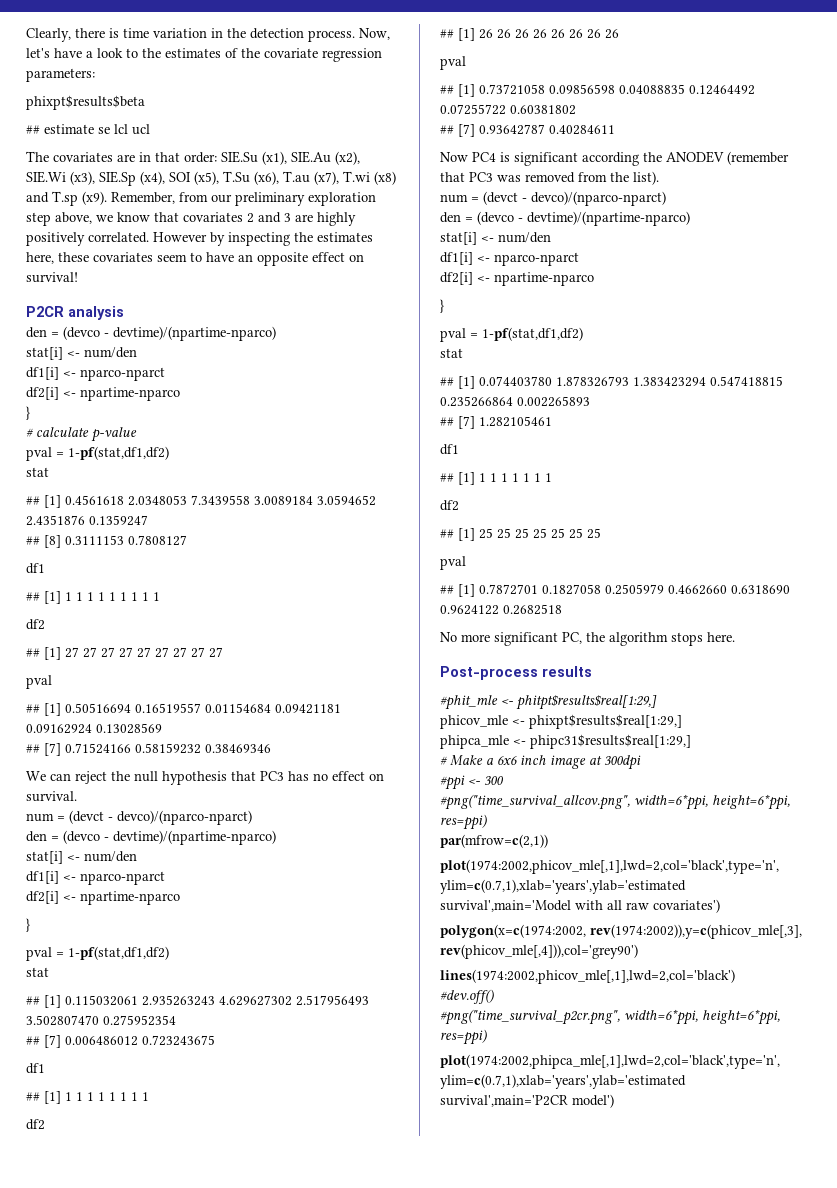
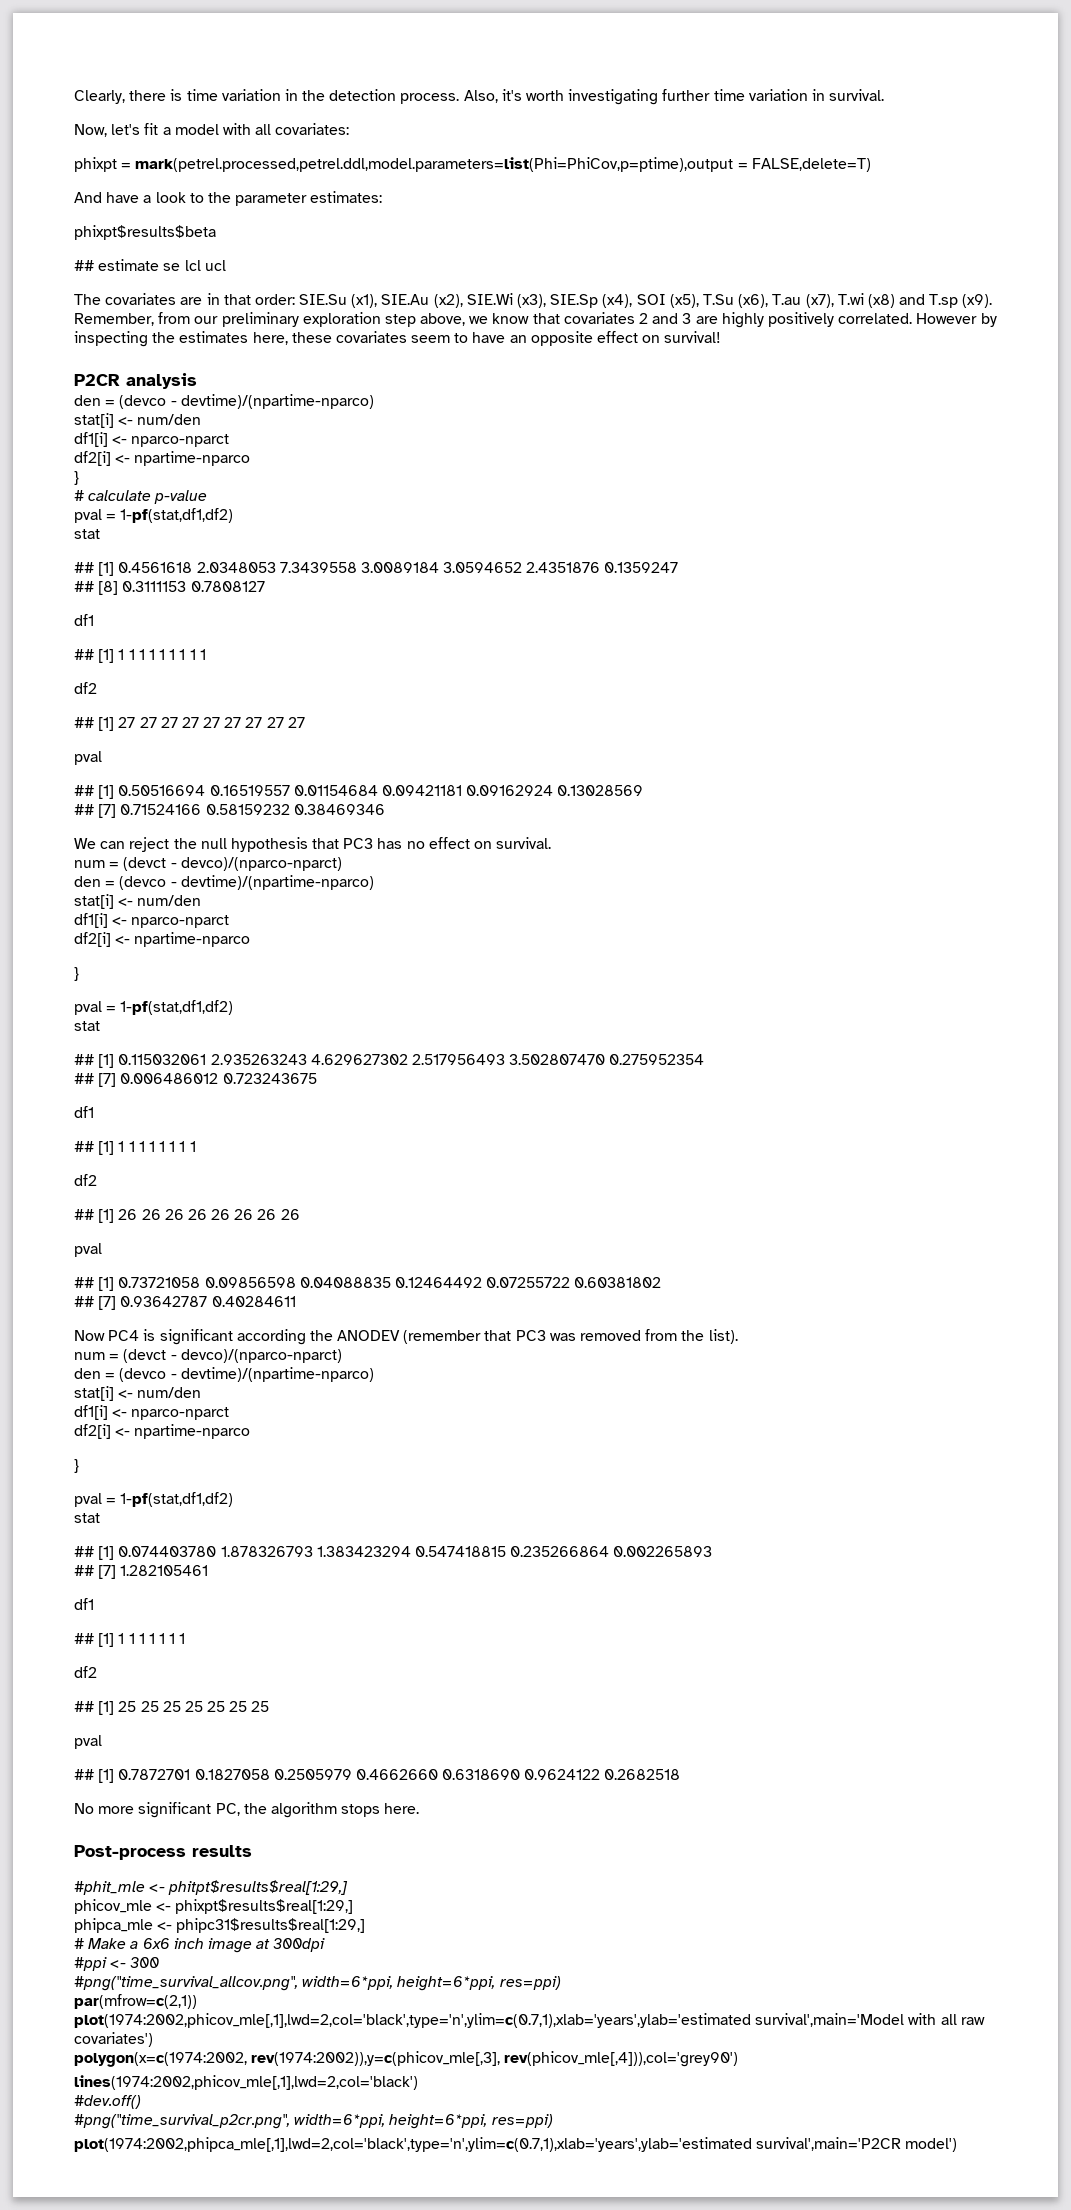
[359,28,390,40] [26,48,50,58] Now, let's -> [463,89,885,105] [74,123,350,137] [74,157,871,172] [74,192,102,203] Also, it's worth investigating further time variation in survival. // Now, let's fit a model with all covariates: // phixpt = mark(petrel.processed,petrel.ddl,model.parameters=list(Phi=PhiCov,p=ptime),output = FALSE,delete=T) // And
[165,48,382,62] [26,68,95,82] estimates of the covariate regression parameters: -> [235,191,383,206] parameter estimates:

